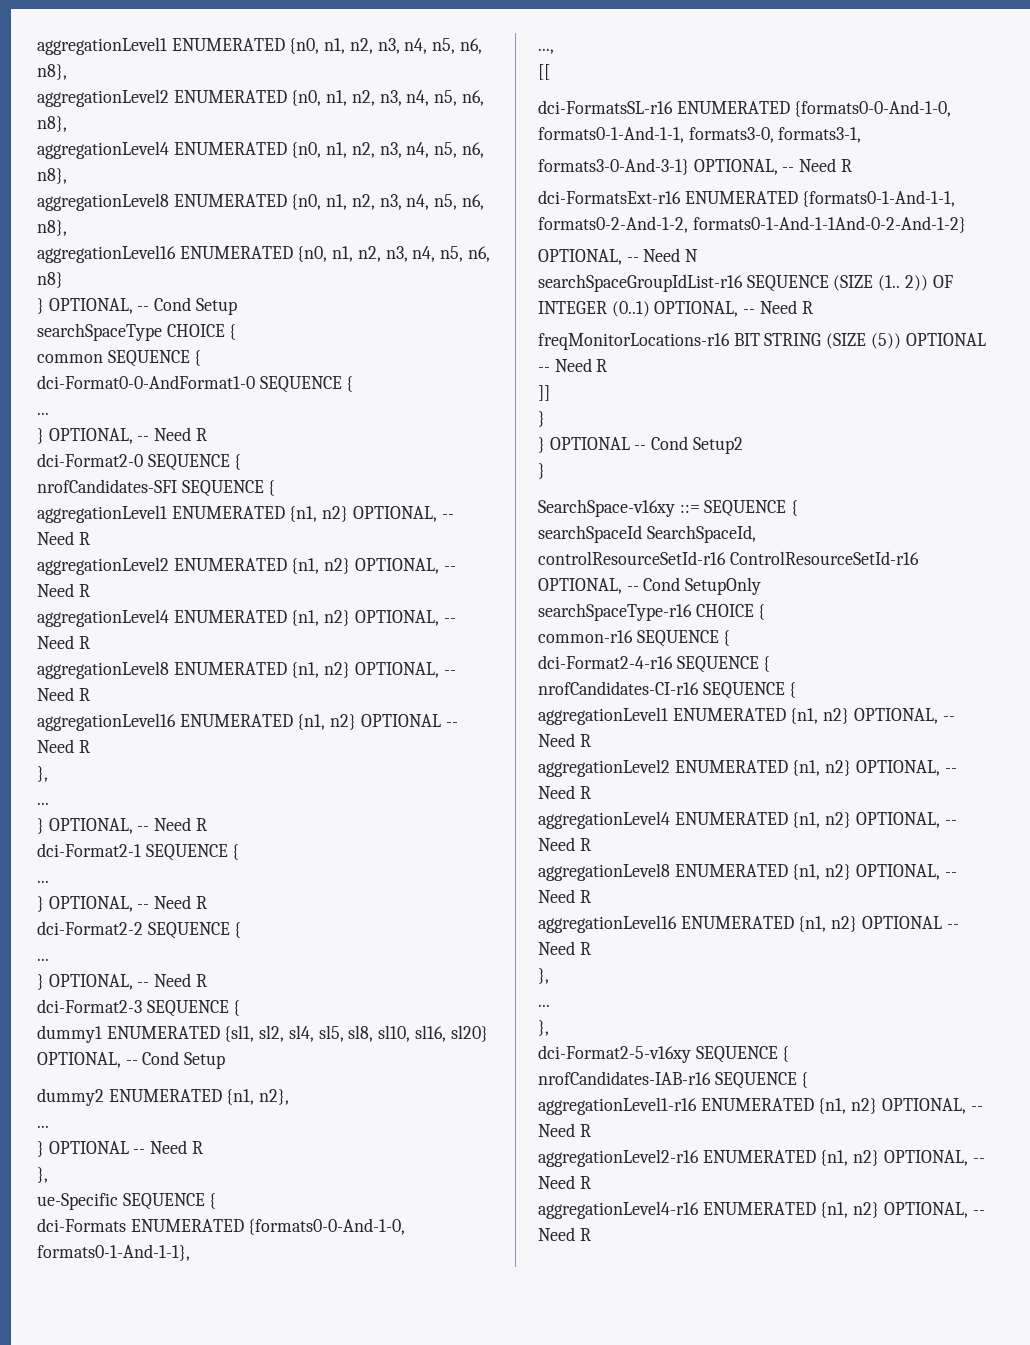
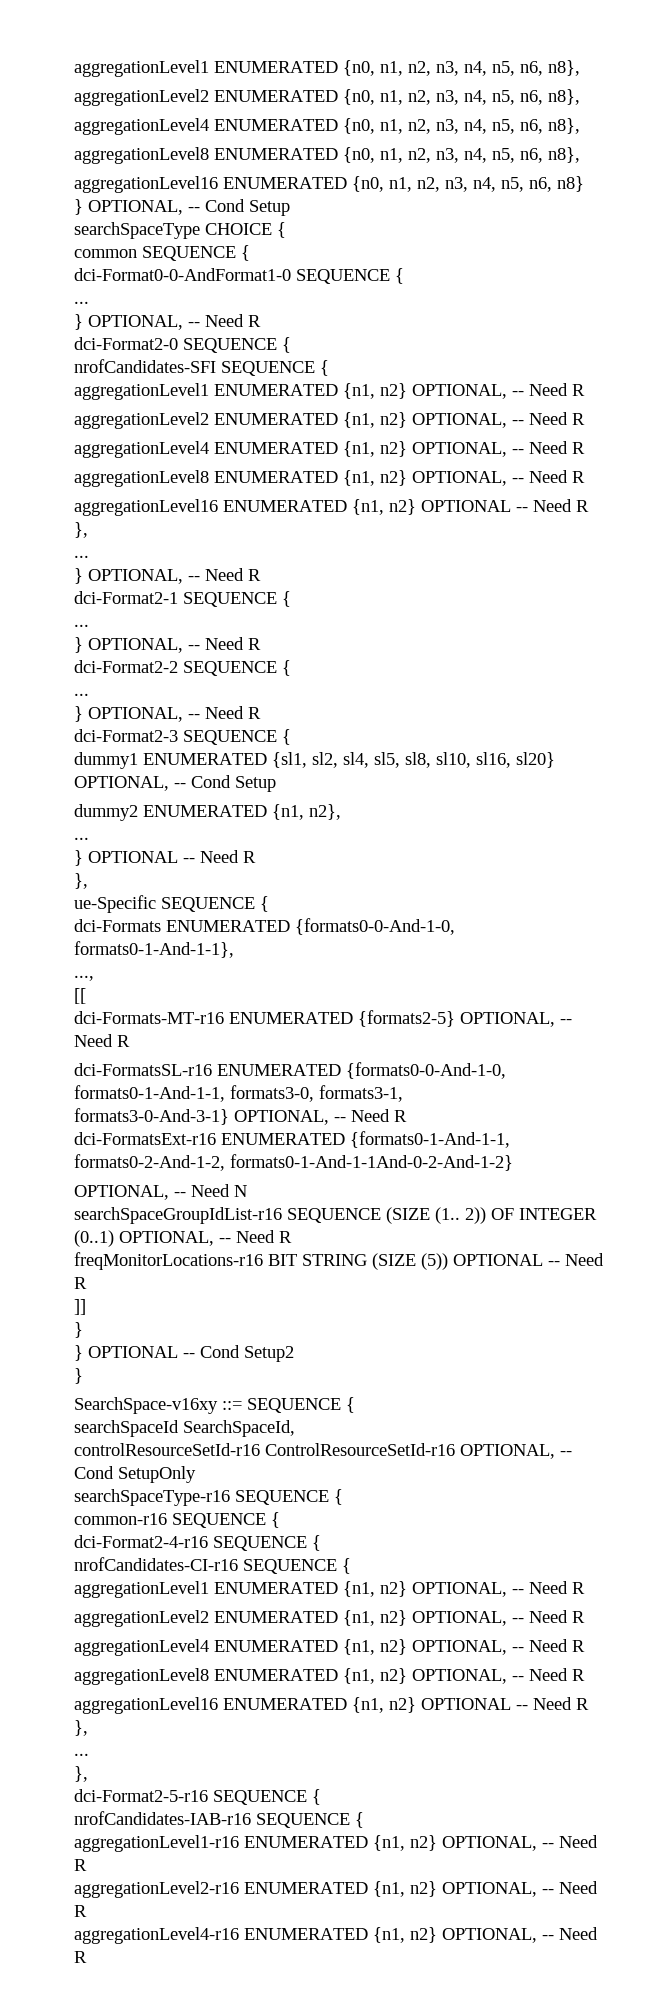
(550, 72) none -> [74,1010,572,1027] [74,1034,130,1047] // dci-Formats-MT-r16 ENUMERATED {formats2-5} OPTIONAL, -- Need R
[695,604,754,617] CHOICE -> [235,1490,329,1505] SEQUENCE
[538,1045,691,1063] dci-Format2-5-v16xy -> [74,1789,208,1802] dci-Format2-5-r16

